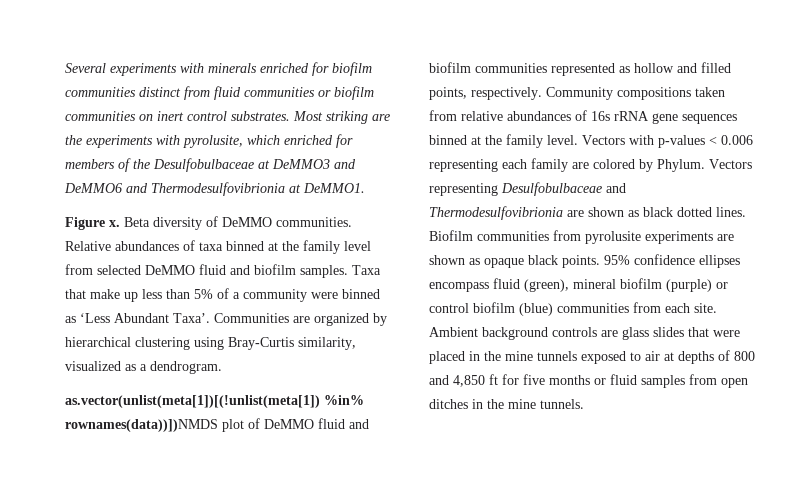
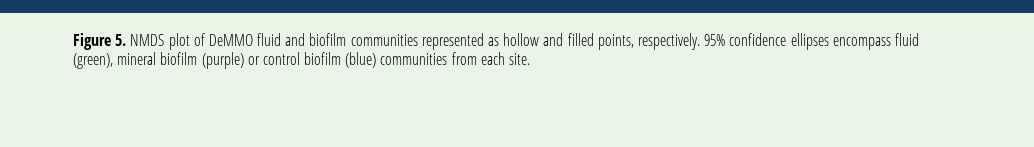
[65,62,372,76] [65,86,374,100] [65,111,390,124] [65,134,353,148] [65,158,356,172] [64,182,365,196] [65,216,352,230] [65,240,371,254] [65,264,381,278] [65,288,380,302] [65,313,387,326] [65,337,356,350] [65,361,222,374] [65,395,364,408] [65,419,218,432] Several experiments with minerals enriched for biofilm communities distinct from fluid communities or biofilm communities on inert control substrates. Most striking are the experiments with pyrolusite, which enriched for members of the Desulfobulbaceae at DeMMO3 and DeMMO6 and Thermodesulfovibrionia at DeMMO1. // Figure x. Beta diversity of DeMMO communities. Relative abundances of taxa binned at the family level from selected DeMMO fluid and biofilm samples. Taxa that make up less than 5% of a community were binned as ‘Less Abundant Taxa’. Communities are organized by hierarchical clustering using Bray-Curtis similarity, visualized as a dendrogram. // as.vector(unlist(meta[1])[(!unlist(meta[1]) %in% rownames(data))])NMDS -> [73,33,165,50] Figure 5. NMDS
[546,87,725,100] [429,110,737,124] [429,134,753,148] [429,158,752,172] [429,182,626,196] [429,206,746,220] [429,230,734,244] [429,255,600,268] Community compositions taken from relative abundances of 16s rRNA gene sequences binned at the family level. Vectors with p-values < 0.006 representing each family are colored by Phylum. Vectors representing Desulfobulbaceae and Thermodesulfovibrionia are shown as black dotted lines. Biofilm communities from pyrolusite experiments are shown as opaque black points. -> (700, 41) none
[429,327,740,340] [429,350,755,364] [429,374,748,388] [429,399,584,409] Ambient background controls are glass slides that were placed in the mine tunnels exposed to air at depths of 800 and 4,850 ft for five months or fluid samples from open ditches in the mine tunnels. -> (531, 59) none

